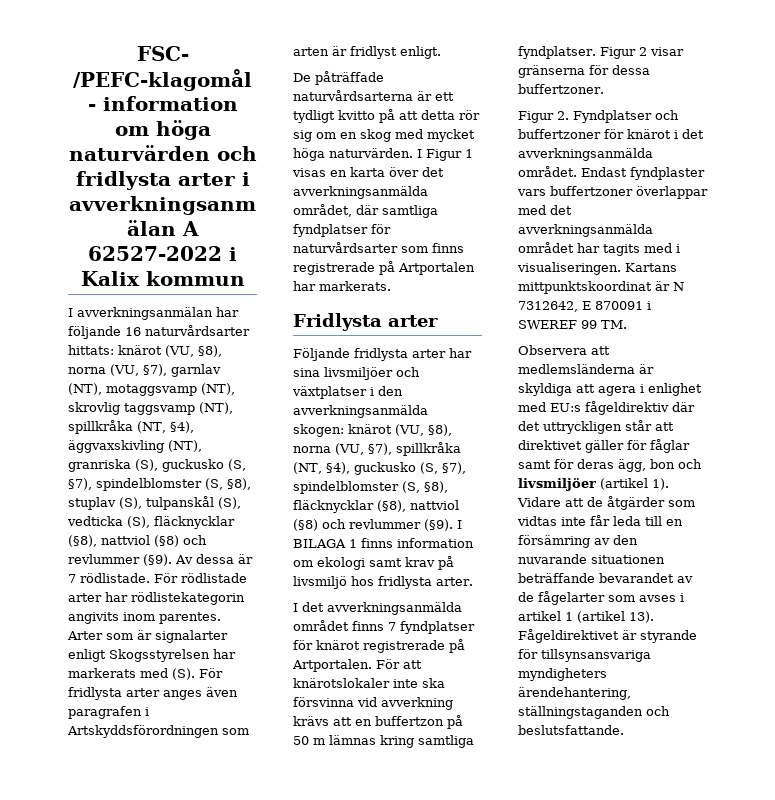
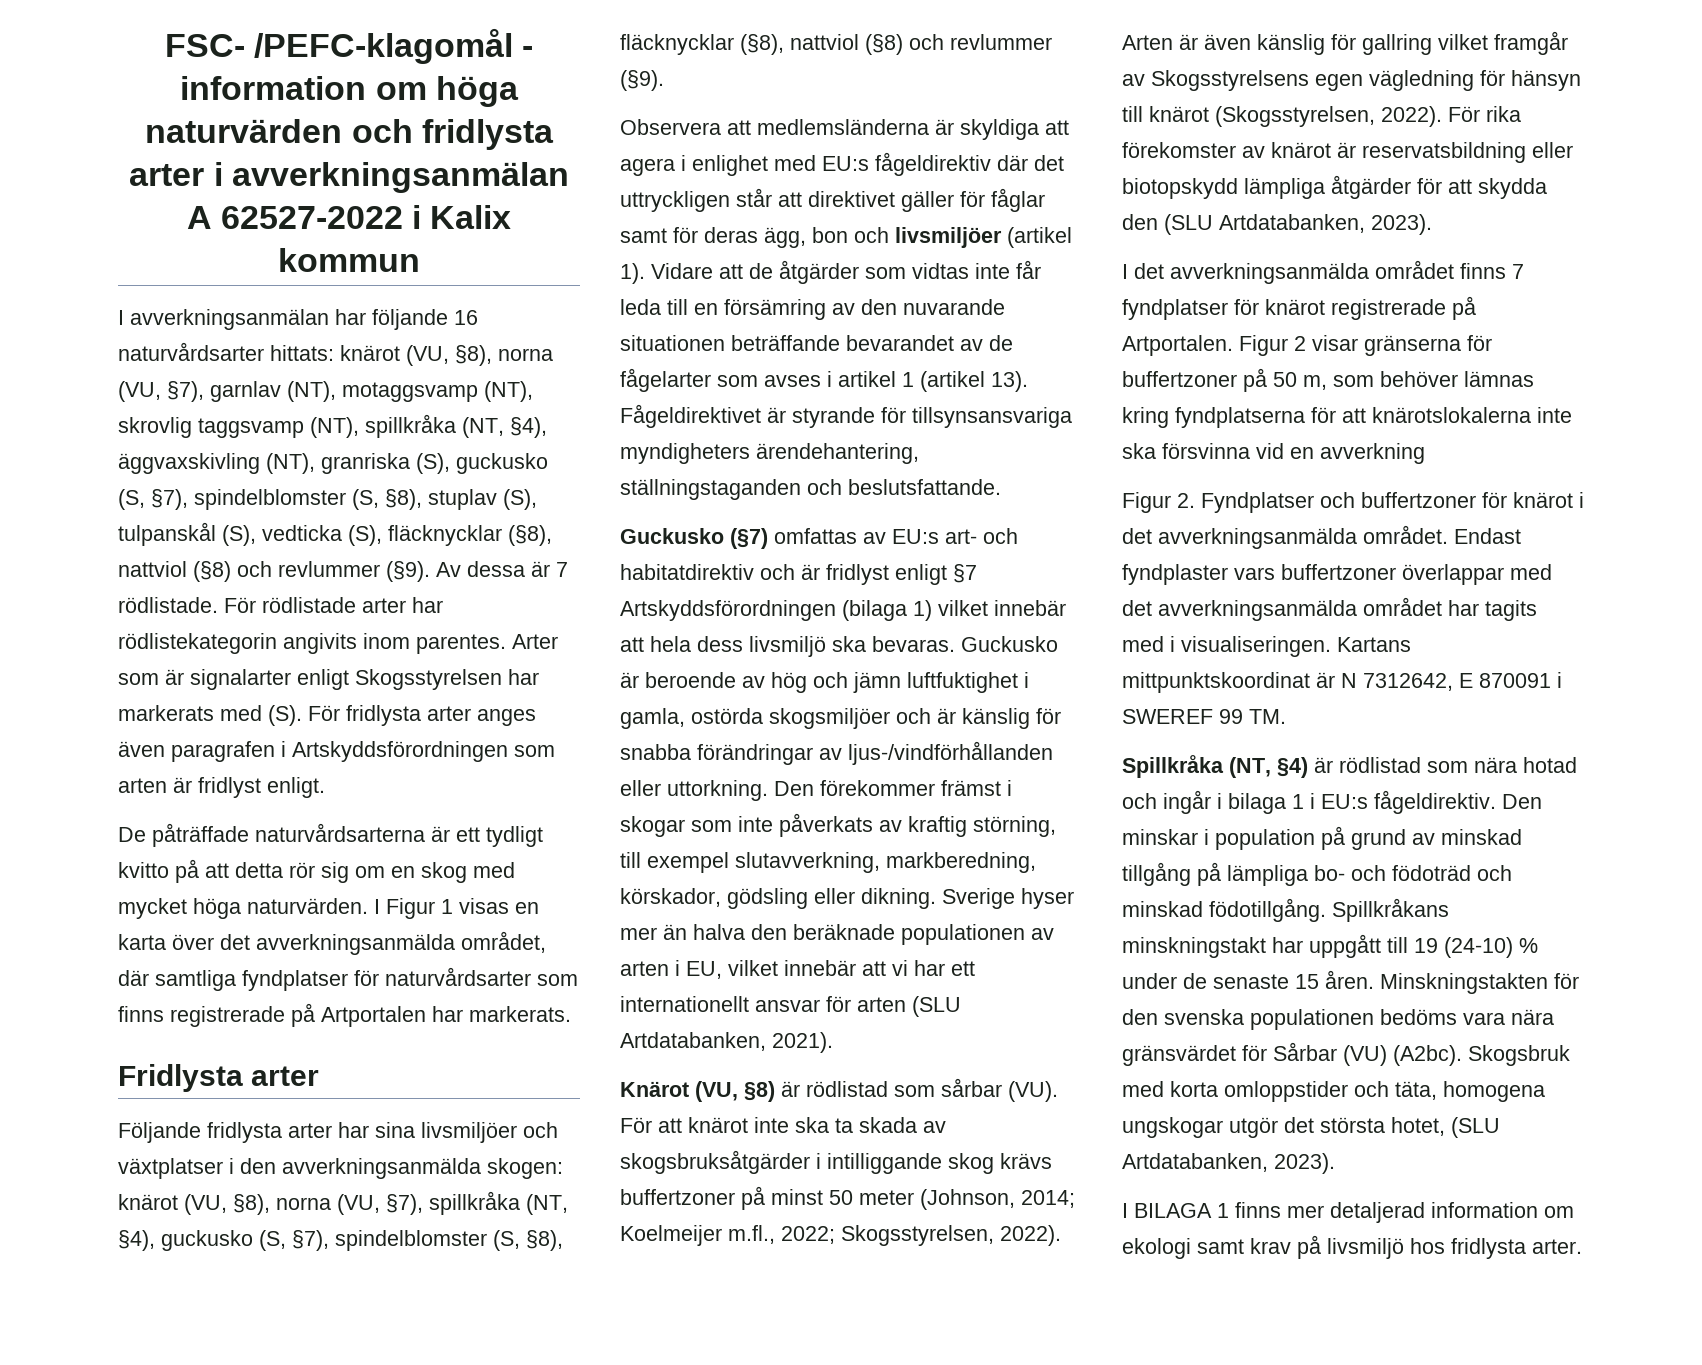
[457,520,462,529] [293,538,474,548] [293,556,454,570] [293,576,473,589] [293,602,462,615] [293,620,475,634] [293,639,465,653] [292,659,422,672] [293,678,445,688] [293,697,453,710] [293,715,463,729] [293,735,474,748] [518,46,684,59] [518,65,650,78] [518,84,604,94] [518,110,679,123] [518,129,704,139] [518,148,653,161] [518,166,705,180] [517,186,708,199] [518,205,572,215] [518,224,653,237] [518,242,680,256] [517,262,677,275] [518,281,684,294] [518,301,651,312] [518,320,627,329] I BILAGA 1 finns information om ekologi samt krav på livsmiljö hos fridlysta arter. // I det avverkningsanmälda området finns 7 fyndplatser för knärot registrerade på Artportalen. För att knärotslokaler inte ska försvinna vid avverkning krävs att en buffertzon på 50 m lämnas kring samtliga fyndplatser. Figur 2 visar gränserna för dessa buffertzoner. // Figur 2. Fyndplatser och buffertzoner för knärot i det avverkningsanmälda området. Endast fyndplaster vars buffertzoner överlappar med det avverkningsanmälda området har tagits med i visualiseringen. Kartans mittpunktskoordinat är N 7312642, E 870091 i SWEREF 99 TM. -> (664, 80) none
(624, 730) none -> [620,528,1018,549] [620,564,977,585] [620,600,1066,621] [620,636,1058,657] [620,672,1029,693] [620,708,1061,729] [620,741,1053,765] [620,780,1012,801] [620,813,1056,837] [620,852,1036,873] [620,888,1074,909] [620,924,1054,945] [620,960,975,979] [620,996,961,1017] [620,1032,833,1053] [620,1078,1058,1102] [620,1117,946,1133] [620,1150,1052,1174] [620,1186,1075,1210] [620,1225,1061,1246] [1122,31,1568,55] [1122,70,1581,91] [1122,106,1521,127] [1122,142,1573,163] [1122,175,1547,199] [1122,214,1432,235] [1122,260,1524,284] [1122,296,1476,320] [1122,335,1492,356] [1122,368,1534,392] [1122,407,1572,428] [1122,443,1425,464] [1122,492,1584,513] [1122,525,1521,549] [1122,564,1552,585] [1122,597,1537,621] [1122,636,1411,657] [1122,672,1562,693] [1122,709,1286,724] [1122,755,1577,778] [1122,790,1542,814] [1122,826,1522,850] [1122,862,1512,886] [1122,898,1449,922] [1122,934,1538,958] [1122,970,1579,994] [1122,1009,1554,1030] [1122,1042,1570,1066] [1122,1081,1545,1102] [1122,1117,1500,1138] [1122,1153,1335,1174] [1122,1202,1574,1223] [1122,1235,1582,1259] // Guckusko (§7) omfattas av EU:s art- och habitatdirektiv och är fridlyst enligt §7 Artskyddsförordningen (bilaga 1) vilket innebär att hela dess livsmiljö ska bevaras. Guckusko är beroende av hög och jämn luftfuktighet i gamla, ostörda skogsmiljöer och är känslig för snabba förändringar av ljus-/vindförhållanden eller uttorkning. Den förekommer främst i skogar som inte påverkats av kraftig störning, till exempel slutavverkning, markberedning, körskador, gödsling eller dikning. Sverige hyser mer än halva den beräknade populationen av arten i EU, vilket innebär att vi har ett internationellt ansvar för arten (SLU Artdatabanken, 2021). // Knärot (VU, §8) är rödlistad som sårbar (VU). För att knärot inte ska ta skada av skogsbruksåtgärder i intilliggande skog krävs buffertzoner på minst 50 meter (Johnson, 2014; Koelmeijer m.fl., 2022; Skogsstyrelsen, 2022). Arten är även känslig för gallring vilket framgår av Skogsstyrelsens egen vägledning för hänsyn till knärot (Skogsstyrelsen, 2022). För rika förekomster av knärot är reservatsbildning eller biotopskydd lämpliga åtgärder för att skydda den (SLU Artdatabanken, 2023). // I det avverkningsanmälda området finns 7 fyndplatser för knärot registrerade på Artportalen. Figur 2 visar gränserna för buffertzoner på 50 m, som behöver lämnas kring fyndplatserna för att knärotslokalerna inte ska försvinna vid en avverkning // Figur 2. Fyndplatser och buffertzoner för knärot i det avverkningsanmälda området. Endast fyndplaster vars buffertzoner överlappar med det avverkningsanmälda området har tagits med i visualiseringen. Kartans mittpunktskoordinat är N 7312642, E 870091 i SWEREF 99 TM. // Spillkråka (NT, §4) är rödlistad som nära hotad och ingår i bilaga 1 i EU:s fågeldirektiv. Den minskar i population på grund av minskad tillgång på lämpliga bo- och födoträd och minskad födotillgång. Spillkråkans minskningstakt har uppgått till 19 (24-10) % under de senaste 15 åren. Minskningstakten för den svenska populationen bedöms vara nära gränsvärdet för Sårbar (VU) (A2bc). Skogsbruk med korta omloppstider och täta, homogena ungskogar utgör det största hotet, (SLU Artdatabanken, 2023). // I BILAGA 1 finns mer detaljerad information om ekologi samt krav på livsmiljö hos fridlysta arter.

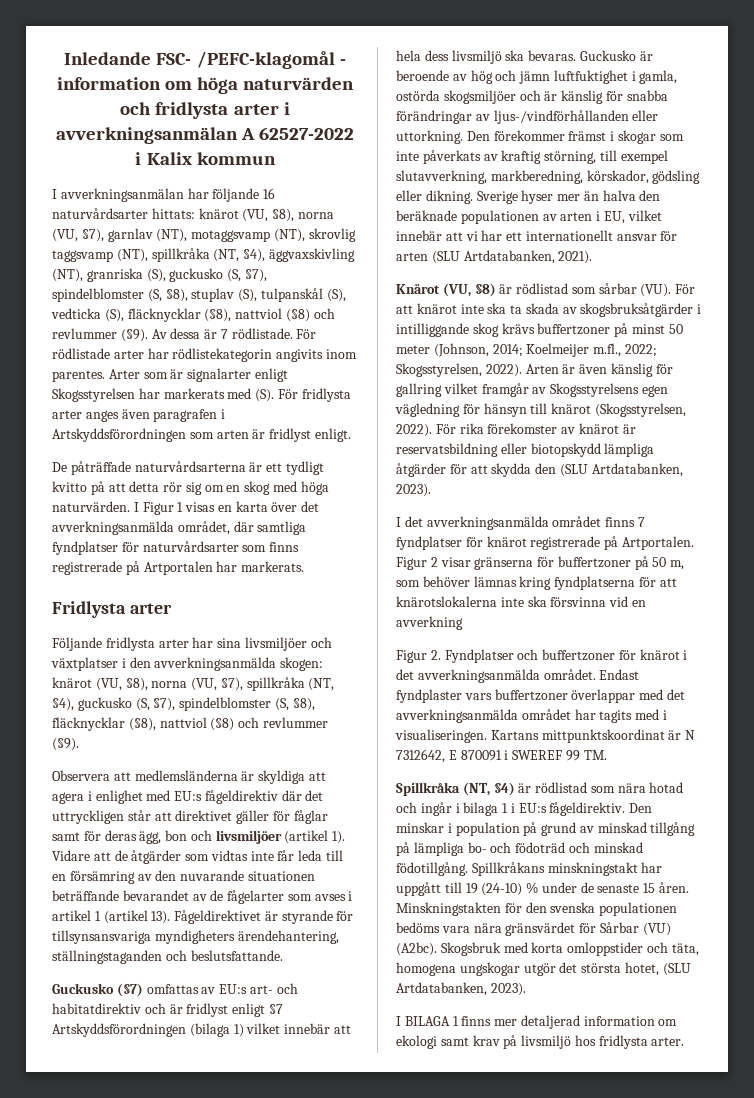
(164, 45) none -> [64,52,152,65] Inledande
[118,898,187,919] mycket -> (298, 486) none

